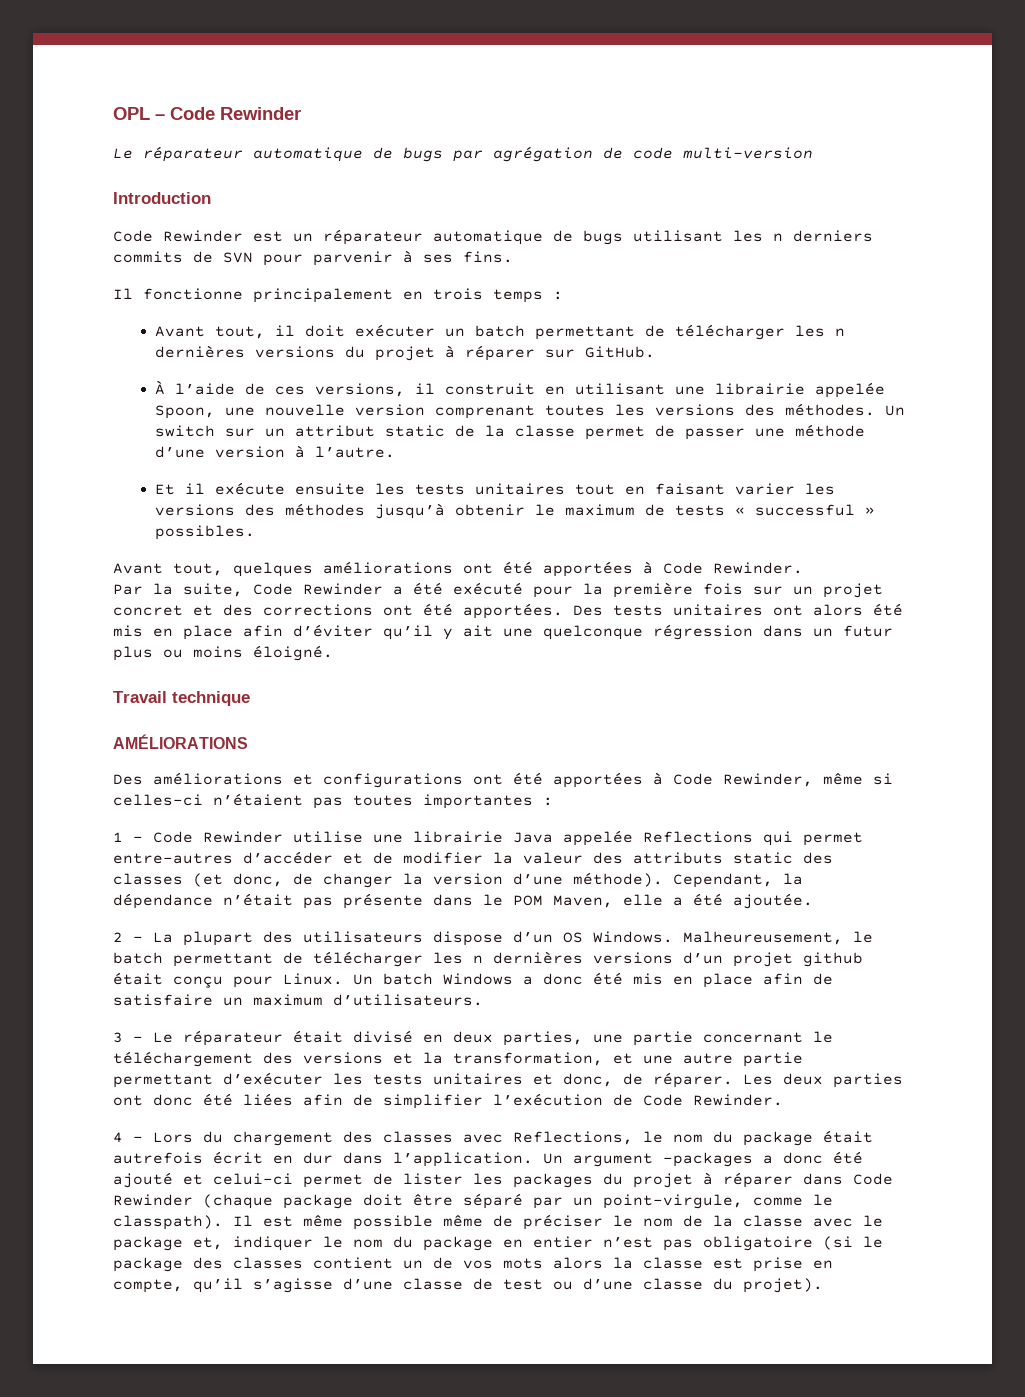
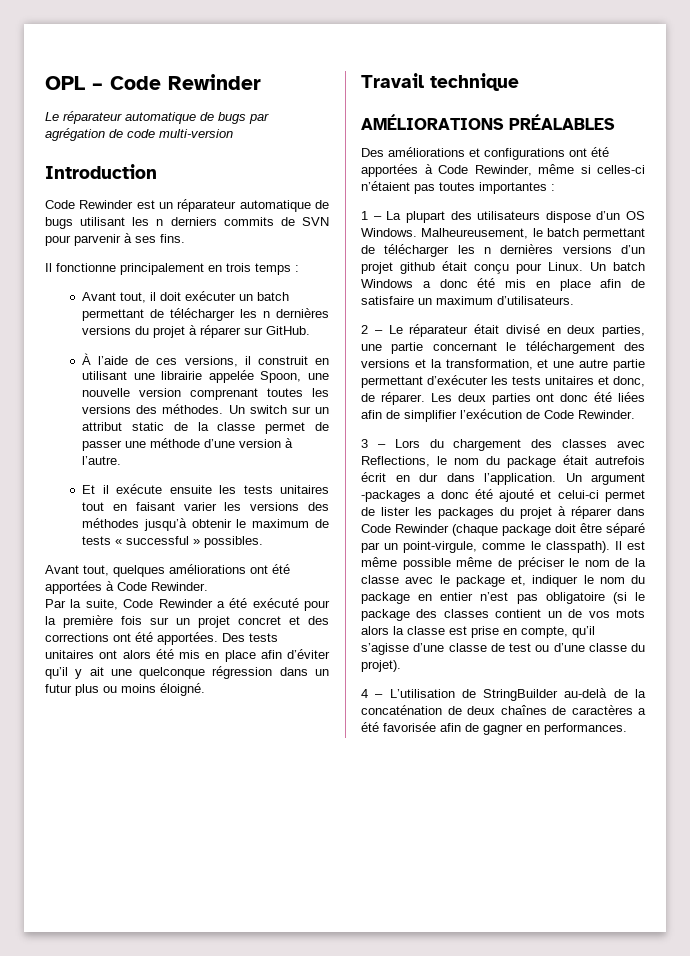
(248, 741) none -> [509,114,615,130] PRÉALABLES
[153,830,863,846] [113,851,833,864] [113,872,803,888] [113,893,813,909] [113,932,143,942] Code Rewinder utilise une librairie Java appelée Reflections qui permet entre-autres d’accéder et de modifier la valeur des attributs static des classes (et donc, de changer la version d’une méthode). Cependant, la dépendance n’était pas présente dans le POM Maven, elle a été ajoutée. // 2 – -> (382, 218) none
[113,1032,123,1043] 3 -> [361,325,368,334] 2
[113,1132,123,1143] 4 -> [361,439,368,448] 3
(823, 1285) none -> [361,688,646,701] [361,705,646,715] [361,722,627,735] // 4 – L’utilisation de StringBuilder au-delà de la concaténation de deux chaînes de caractères a été favorisée afin de gagner en performances.

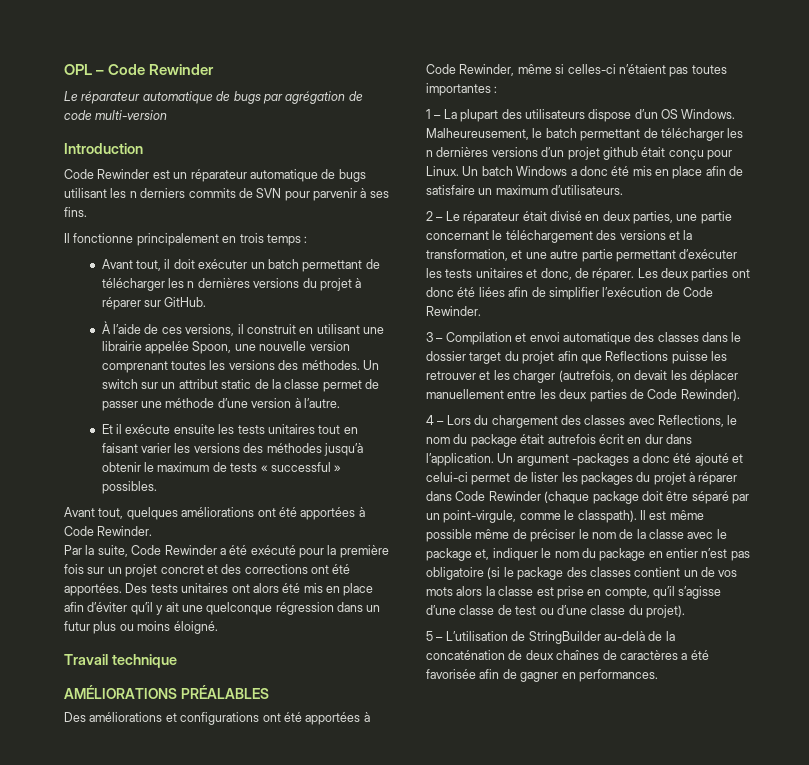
(386, 446) none -> [445,332,742,345] [426,351,727,364] [426,370,738,383] [426,389,740,402] [426,415,445,425] Compilation et envoi automatique des classes dans le dossier target du projet afin que Reflections puisse les retrouver et les charger (autrefois, on devait les déplacer manuellement entre les deux parties de Code Rewinder). // 4 –
[361,689,368,698] 4 -> [426,631,433,641] 5

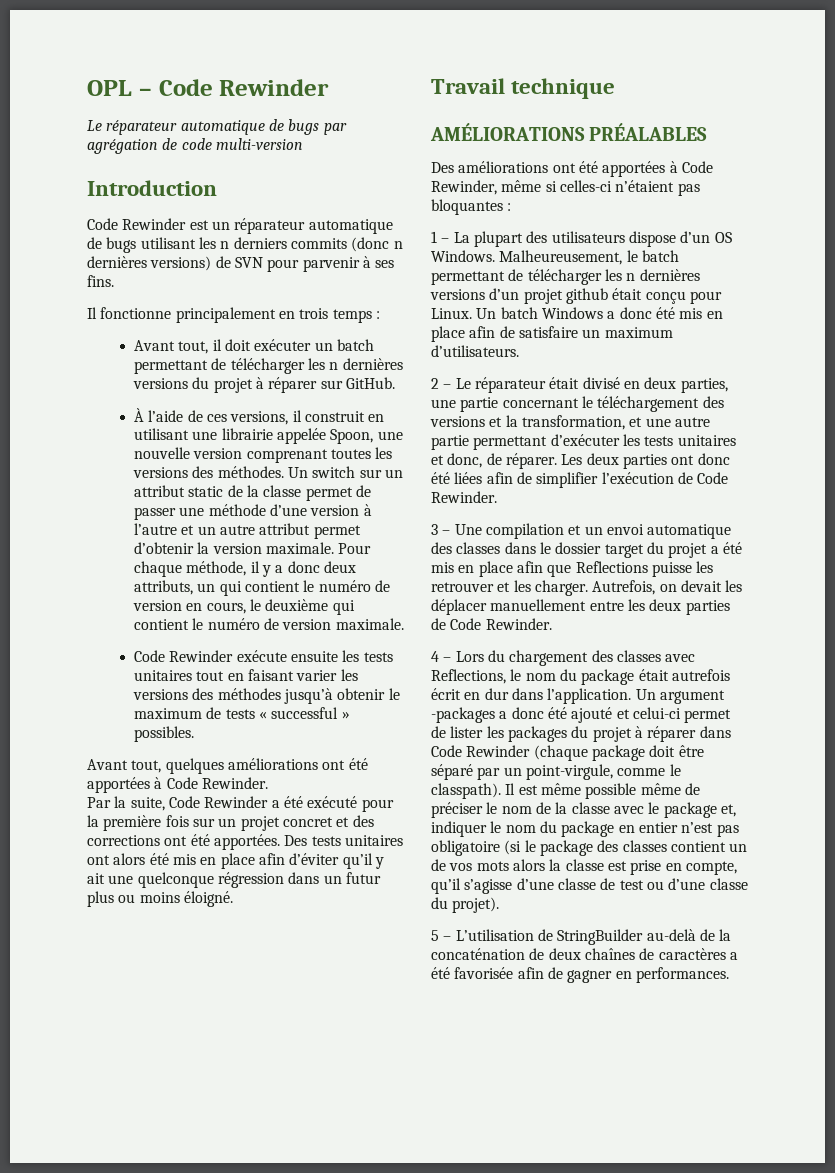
(236, 193) none -> [351,237,403,252] [87,256,212,271] (donc n dernières versions)
[303,398,340,408] [101,424,123,434] l’autre. // Et il -> [134,523,361,539] [134,542,372,554] [134,561,356,577] [134,580,390,596] [133,599,355,615] [134,618,404,630] [134,650,234,662] l’autre et un autre attribut permet d’obtenir la version maximale. Pour chaque méthode, il y a donc deux attributs, un qui contient le numéro de version en cours, le deuxième qui contient le numéro de version maximale. // Code Rewinder
[165,712,260,725] et configurations -> (549, 167) none
[691,65,727,74] [426,83,491,96] toutes importantes -> [431,199,503,215] bloquantes
[445,332,527,345] Compilation et -> [454,523,603,539] Une compilation et un
(555, 357) none -> [710,542,742,554] [431,561,513,577] a été mis en place
[513,370,614,383] charger (autrefois, -> [534,580,656,596] charger. Autrefois,
[680,389,740,401] Rewinder). -> [485,618,552,630] Rewinder.

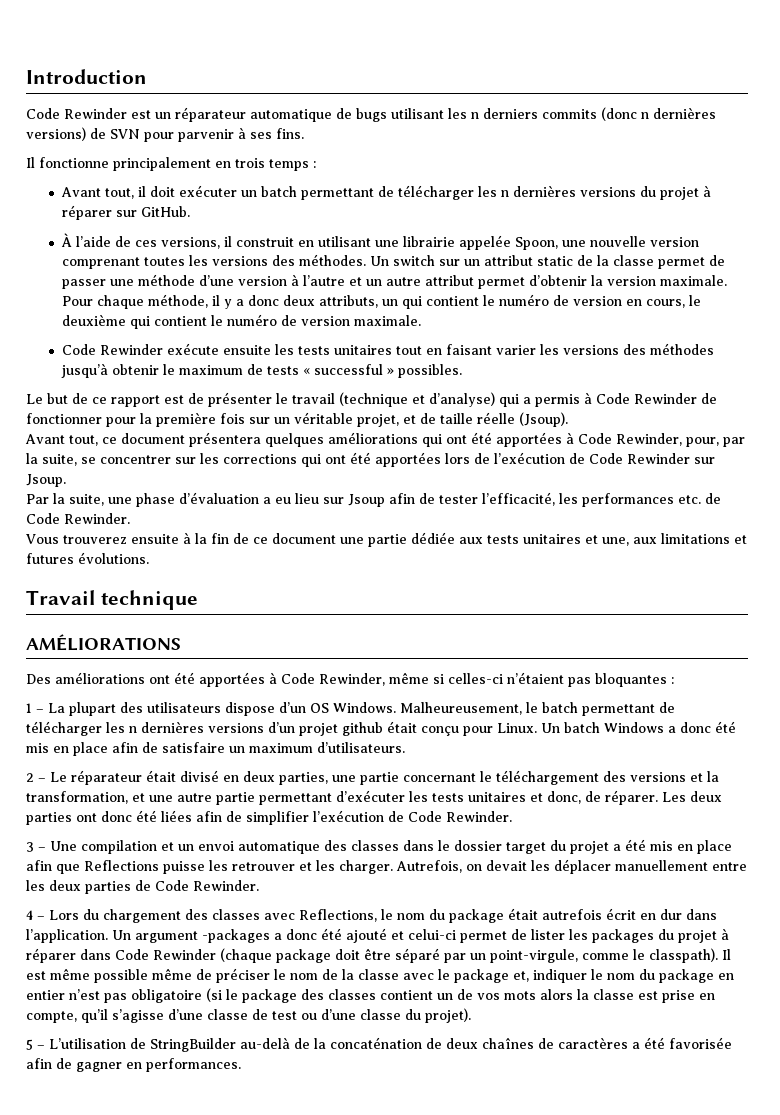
[87,79,330,96] [87,119,347,135] [87,138,303,154] OPL – Code Rewinder // Le réparateur automatique de bugs par agrégation de code multi-version // -> (26, 76) none
[87,758,368,774] [87,777,268,793] [87,796,358,811] Avant tout, quelques améliorations ont été apportées à Code Rewinder. // Par la suite, Code Rewinder a été exécuté -> [26,392,717,407] [26,413,102,424] Le but de ce rapport est de présenter le travail (technique et d’analyse) qui a permis à Code Rewinder de fonctionner
[240,815,374,831] [87,834,403,850] [87,853,384,869] [87,872,381,888] [87,891,233,907] projet concret et des corrections ont été apportées. Des tests unitaires ont alors été mis en place afin d’éviter qu’il y ait une quelconque régression dans un futur plus ou moins éloigné. -> [294,412,568,427] [25,432,745,447] [26,452,715,467] [26,474,66,487] [26,492,721,507] [26,513,130,524] [26,532,747,547] [26,552,149,564] véritable projet, et de taille réelle (Jsoup). // Avant tout, ce document présentera quelques améliorations qui ont été apportées à Code Rewinder, pour, par la suite, se concentrer sur les corrections qui ont été apportées lors de l’exécution de Code Rewinder sur Jsoup. // Par la suite, une phase d’évaluation a eu lieu sur Jsoup afin de tester l’efficacité, les performances etc. de Code Rewinder. // Vous trouverez ensuite à la fin de ce document une partie dédiée aux tests unitaires et une, aux limitations et futures évolutions.
[589,123,708,141] PRÉALABLES -> (181, 642) none

